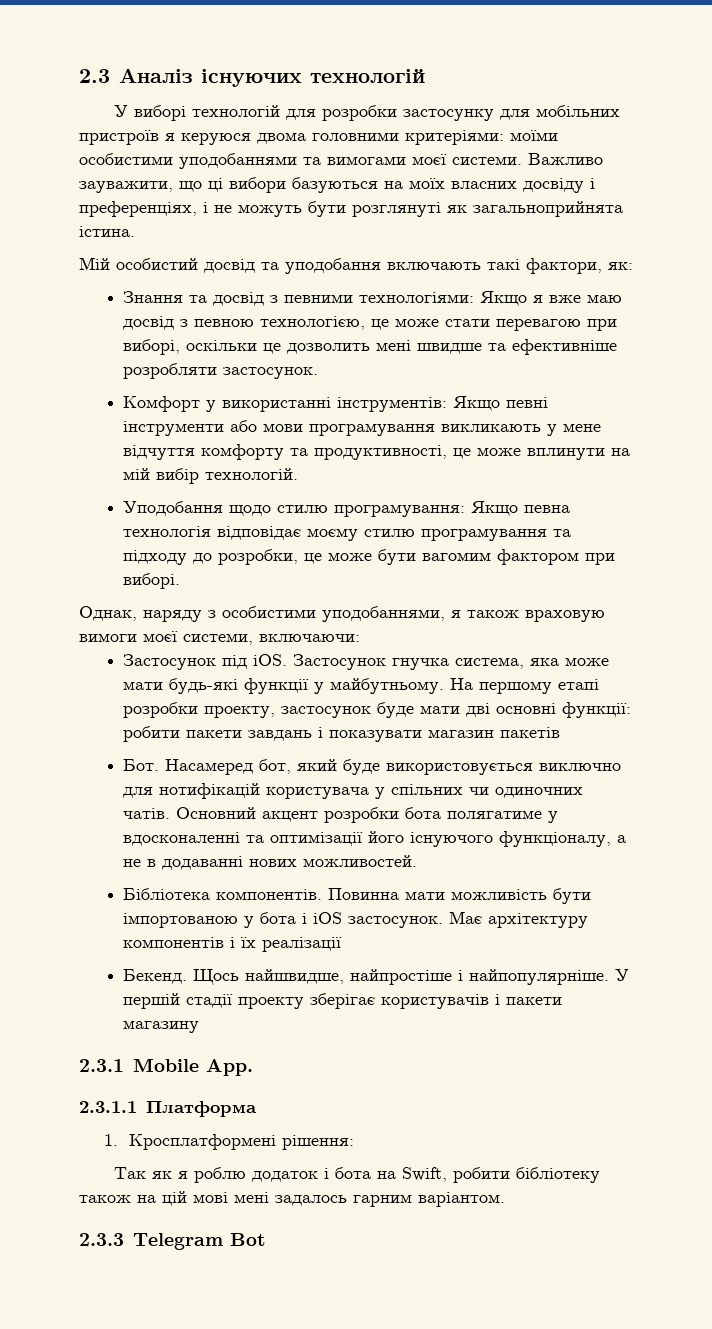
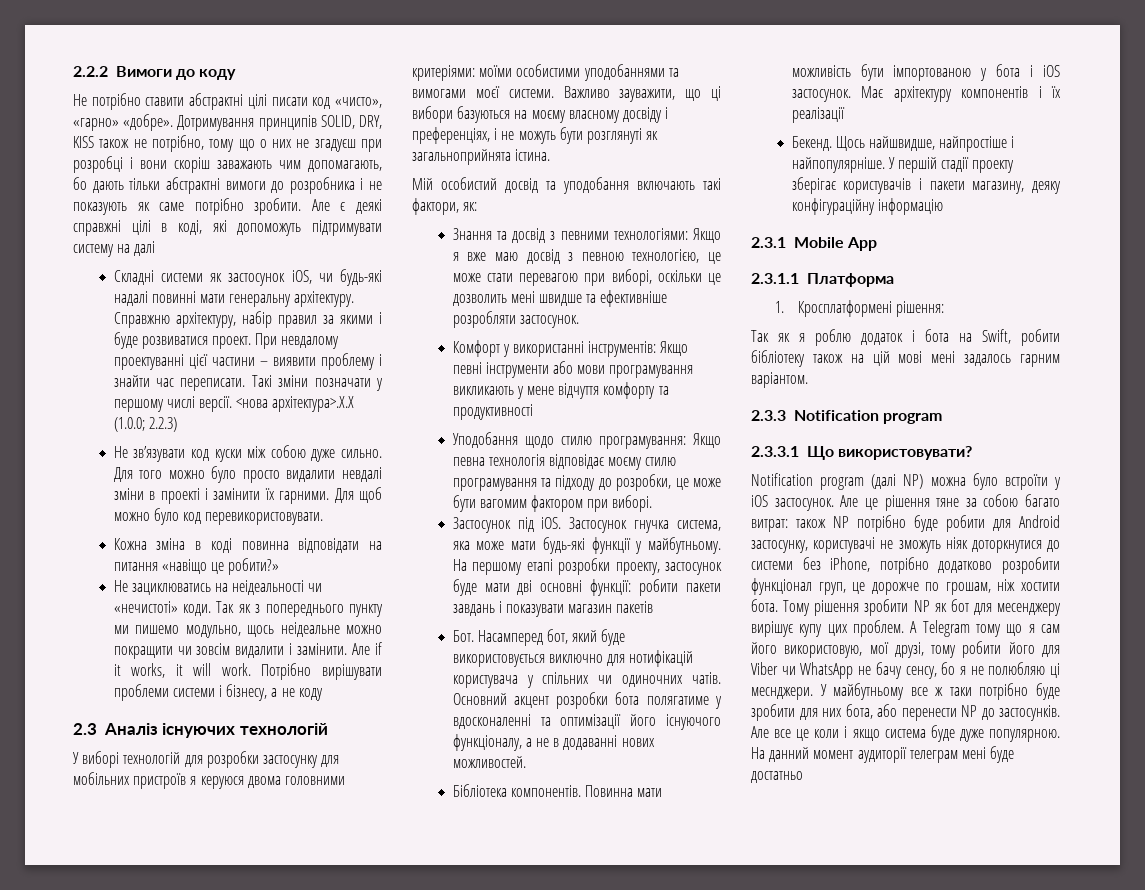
(79, 76) none -> [73,66,237,80] [73,93,382,110] [73,114,383,131] [73,135,383,152] [73,156,382,173] [73,177,382,194] [73,198,382,215] [73,220,382,236] [73,241,156,257] [113,269,382,286] [113,291,355,307] [113,311,382,328] [113,332,340,349] [113,353,382,370] [113,375,383,391] [113,396,355,412] [113,417,177,432] [113,445,382,462] [113,466,382,483] [113,487,382,504] [113,508,324,525] [113,538,382,553] [113,558,280,575] [113,580,323,595] [113,601,383,617] [113,622,382,638] [113,642,382,659] [113,663,382,680] [113,684,323,701] 2.2.2 Вимоги до коду // Не потрібно ставити абстрактні цілі писати код «чисто», «гарно» «добре». Дотримування принципів SOLID, DRY, KISS також не потрібно, тому що о них не згадуєш при розробці і вони скоріш заважають чим допомагають, бо дають тільки абстрактні вимоги до розробника і не показують як саме потрібно зробити. Але є деякі справжні цілі в коді, які допоможуть підтримувати систему на далі // Складні системи як застосунок iOS, чи будь-які надалі повинні мати генеральну архітектуру. Справжню архітектуру, набір правил за якими і буде розвиватися проект. При невдалому проектуванні цієї частини – виявити проблему і знайти час переписати. Такі зміни позначати у першому числі версії. <нова архітектура>.Х.Х (1.0.0; 2.2.3) // Не зв’язувати код куски між собою дуже сильно. Для того можно було просто видалити невдалі зміни в проекті і замінити їх гарними. Для щоб можно було код перевикористовувати. // Кожна зміна в коді повинна відповідати на питання «навіщо це робити?» // Не зациклюватись на неідеальності чи «нечистоті» коди. Так як з попереднього пункту ми пишемо модульно, щось неідеальне можно покращити чи зовсім видалити і замінити. Але if it works, it will work. Потрібно вирішувати проблеми системи і бізнесу, а не коду //
[409,178,517,189] моїх власних -> [531,110,620,123] моєму власному
[314,445,631,460] [123,468,299,484] продуктивності, це може вплинути на мій вибір технологій. -> [452,404,533,420] продуктивності
[79,606,605,622] [79,631,360,645] // Однак, наряду з особистими уподобаннями, я також враховую вимоги моєї системи, включаючи: -> (653, 503) none
[165,759,254,775] Насамеред -> [477,630,543,646] Насамперед
[123,1020,200,1033] магазину -> [972,181,1061,194] [791,198,943,215] магазину, деяку конфігураційну інформацію
[205,1059,253,1076] App. -> [847,237,878,251] App
[132,1233,266,1250] Telegram Bot -> [793,410,943,424] [751,446,972,460] [751,473,1061,490] [751,494,1060,511] [751,515,1060,532] [751,537,1060,553] [751,557,1060,574] [751,578,1060,595] [751,599,1061,616] [751,620,1060,637] [751,641,1060,658] [751,662,1060,679] [751,683,1060,700] [751,704,1060,721] [751,725,1060,742] [751,746,1015,763] [751,771,803,783] Notification program // 2.3.3.1 Що використовувати? // Notification program (далі NP) можна було встроїти у iOS застосунок. Але це рішення тяне за собою багато витрат: також NP потрібно буде робити для Android застосунку, користувачі не зможуть ніяк доторкнутися до системи без iPhone, потрібно додатково розробити функціонал груп, це дорожче по грошам, ніж хостити бота. Тому рішення зробити NP як бот для месенджеру вирішує купу цих проблем. А Telegram тому що я сам його використовую, мої друзі, тому робити його для Viber чи WhatsApp не бачу сенсу, бо я не полюбляю ці меснджери. У майбутньому все ж таки потрібно буде зробити для них бота, або перенести NP до застосунків. Але все це коли і якщо система буде дуже популярною. На данний момент аудиторії телеграм мені буде достатньо

